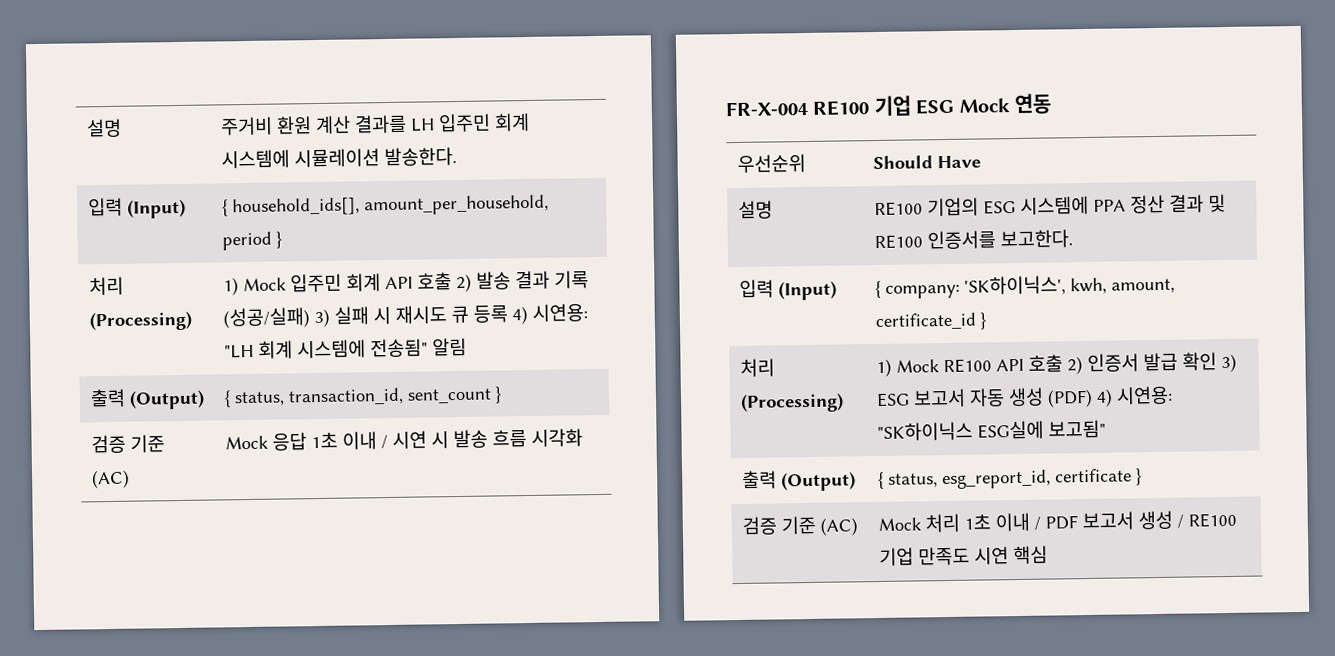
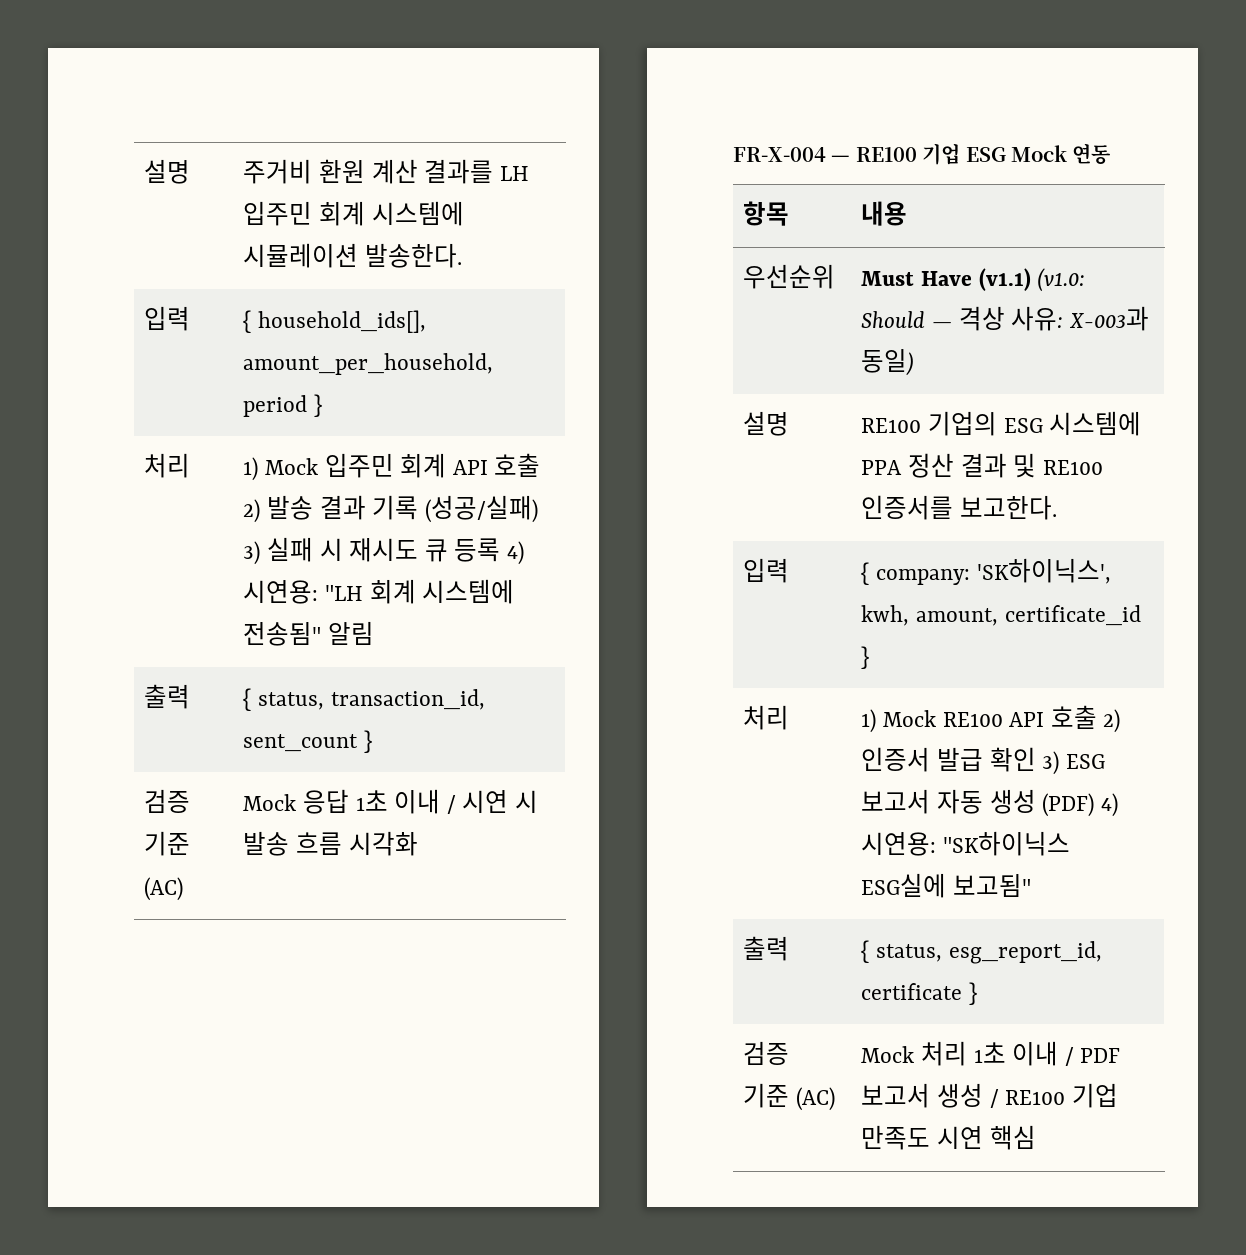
[126,198,186,219] (Input) -> (191, 318) none
[88,310,192,332] (Processing) -> (191, 465) none
[128,389,205,410] (Output) -> (191, 696) none
(808, 108) none -> [831,155,851,162] —
(1051, 104) none -> [743,201,790,226] [861,201,908,226] // 항목 | 내용
[872,155,981,170] Should Have -> [861,268,1086,292] [861,306,1149,331] [861,349,915,376] Must Have (v1.1) (v1.0: Should — 격상 사유: X-003과 동일)
[777,280,837,301] (Input) -> (790, 570) none
[739,392,844,413] (Processing) -> (790, 717) none
[780,471,856,492] (Output) -> (790, 948) none

